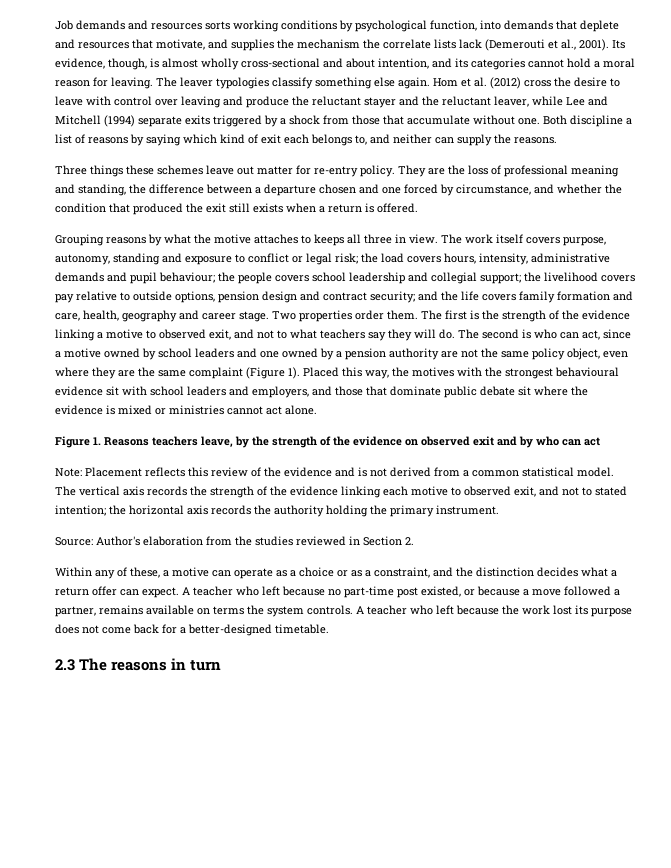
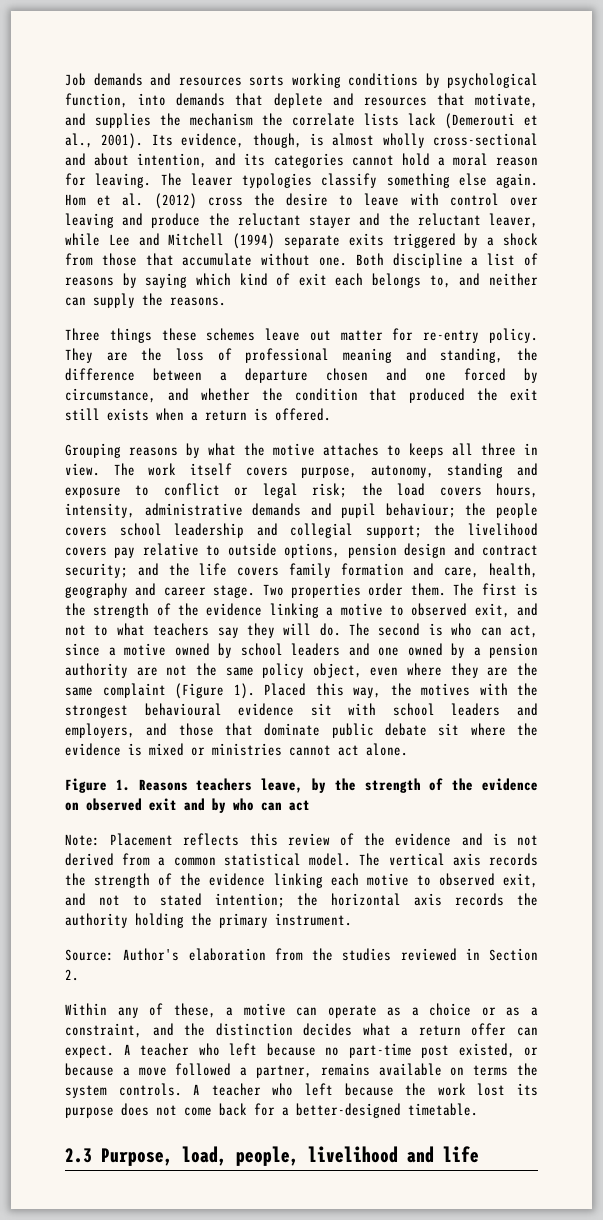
[79,658,222,671] The reasons in turn -> [101,1146,479,1166] Purpose, load, people, livelihood and life

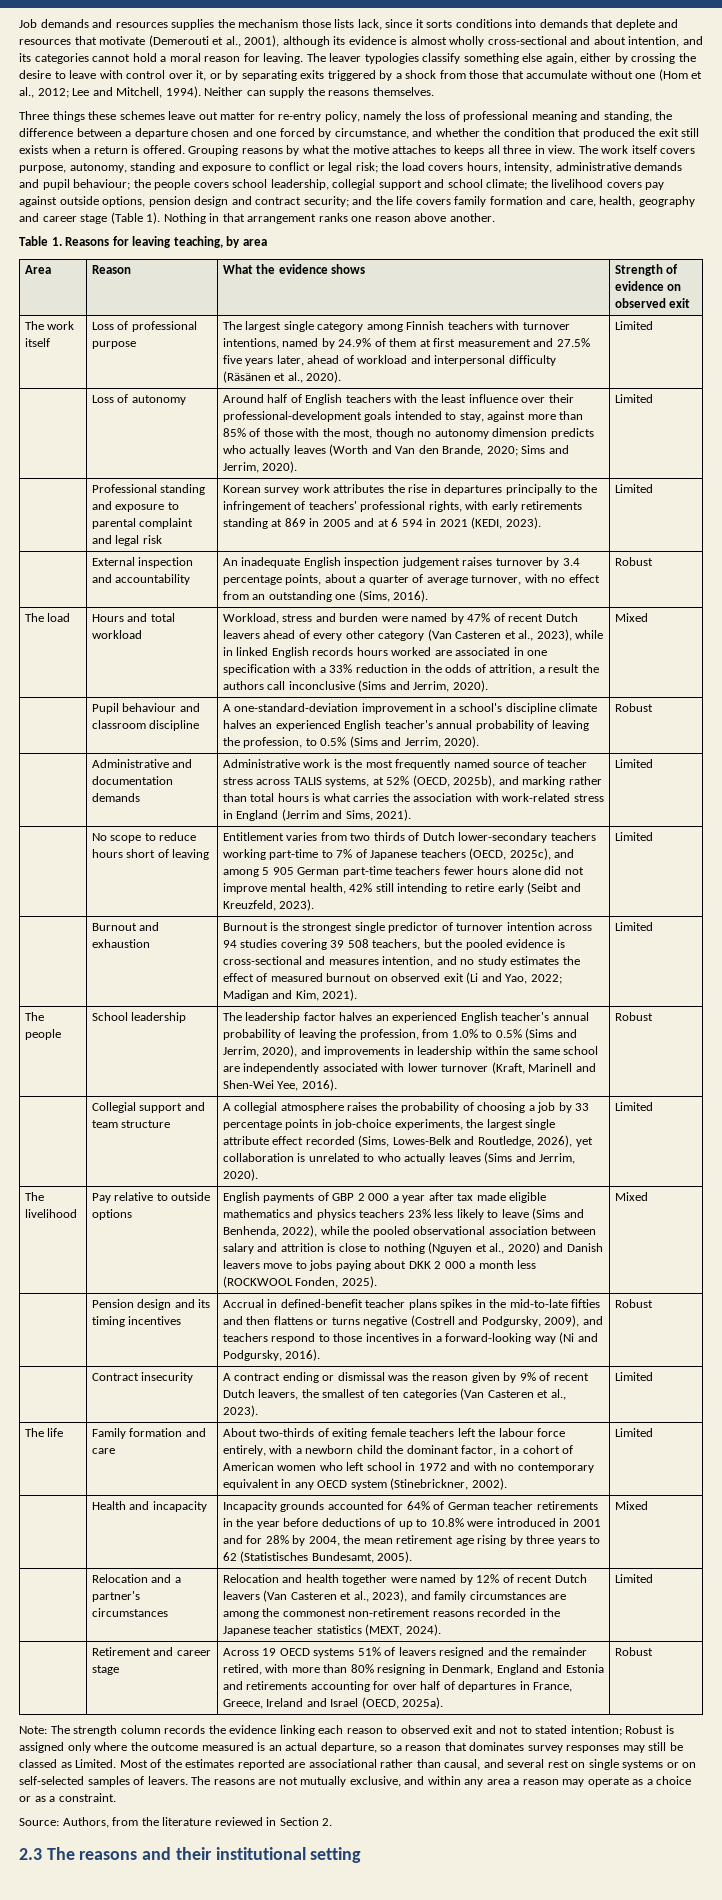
[249,73,538,88] [65,93,128,108] sorts working conditions by psychological function, -> [171,19,512,30] supplies the mechanism those lists lack, since it sorts conditions
[475,93,538,108] [65,113,538,129] [65,133,302,149] motivate, and supplies the mechanism the correlate lists lack (Demerouti et al., 2001). Its evidence, though, -> [99,35,396,47] motivate (Demerouti et al., 2001), although its evidence
[496,173,538,188] [65,193,243,209] again. Hom et al. (2012) cross -> [545,53,676,64] again, either by crossing
[65,213,538,228] [65,233,340,249] leaving and produce the reluctant stayer and the reluctant leaver, while Lee and Mitchell (1994) separate -> [196,70,297,81] it, or by separating
[319,253,538,268] [65,273,538,288] one. Both discipline a list of reasons by saying which kind of exit each belongs to, and neither -> [635,69,703,81] [19,86,244,98] one (Hom et al., 2012; Lee and Mitchell, 1994). Neither
[170,297,226,306] reasons. -> [328,87,434,96] reasons themselves.
[488,328,538,343] [65,348,128,363] policy. They are -> [324,111,402,122] policy, namely
(331, 414) // -> (185, 149) none
[174,523,422,538] leadership and collegial support; -> [270,179,528,190] leadership, collegial support and school climate;
[142,543,221,556] relative to -> [19,196,57,207] against
[213,583,538,598] [65,603,538,618] [65,623,538,638] [65,643,538,658] [65,663,538,678] [65,683,538,699] [65,703,538,718] [65,723,538,738] [65,743,408,756] [65,778,538,793] [65,798,310,813] [65,833,538,846] [65,853,538,866] [65,873,173,888] stage. Two properties order them. The first is the strength of the evidence linking a motive to observed exit, and not to what teachers say they will do. The second is who can act, since a motive owned by school leaders and one owned by a pension authority are not the same policy object, even where they are the same complaint (Figure 1). Placed this way, the motives with the strongest behavioural evidence sit with school leaders and employers, and those that dominate public debate sit where the evidence is mixed or ministries cannot act alone. // Figure 1. Reasons teachers leave, by the strength of the evidence on observed exit and by who can act // Note: Placement reflects this review of the evidence and is not derived from a common statistical model. The vertical axis records the strength of -> [80,212,495,224] [19,236,267,248] [24,265,51,274] [91,265,131,274] [222,264,366,274] [614,264,679,276] [614,281,682,291] [614,298,691,308] [24,321,75,330] [24,338,50,347] [91,321,197,332] [91,341,136,349] [222,321,570,332] [222,338,590,349] [222,355,556,366] [222,371,342,383] [614,321,653,330] [91,394,186,405] [222,394,574,405] [222,411,584,422] [222,428,594,439] [222,444,569,456] [222,461,298,473] [614,394,653,403] [91,484,206,495] [91,501,179,512] [91,518,194,529] [91,535,162,546] [222,484,597,495] [222,501,583,512] [222,517,541,529] [614,484,653,493] [91,557,194,568] [91,574,191,585] [222,557,580,568] [222,574,600,585] [222,590,429,602] [614,557,653,566] [24,613,71,622] [91,613,175,622] [91,630,142,639] [222,613,578,624] [222,629,604,641] [222,647,548,658] [222,664,599,675] [222,680,488,692] [614,613,648,622] [91,703,200,714] [91,720,200,731] [222,703,598,714] [222,720,589,731] [222,736,480,748] [614,703,653,712] [91,759,193,768] [91,776,173,785] [91,793,140,802] [222,759,588,770] [222,775,602,787] [222,793,604,802] [222,809,412,821] [614,759,653,768] [91,832,197,843] [91,849,210,860] [222,832,596,843] [222,848,575,860] [222,866,584,877] [222,882,581,894] [222,899,315,911] [614,832,653,841] [91,922,160,931] [91,939,150,948] [222,922,593,933] [222,939,565,950] [222,956,580,967] [222,972,562,984] [222,989,358,1001] [614,922,653,931] [24,1012,44,1021] [24,1029,61,1040] [91,1012,187,1023] [222,1012,589,1023] [222,1028,577,1040] [222,1045,599,1057] [222,1062,596,1074] [222,1079,337,1091] [614,1012,653,1021] [91,1102,205,1113] [91,1120,171,1128] [222,1102,590,1113] [222,1119,556,1130] [222,1135,593,1147] [222,1152,576,1164] [222,1169,258,1181] [614,1102,653,1111] [24,1192,44,1201] [24,1209,77,1218] [91,1192,211,1203] [91,1209,132,1220] [222,1192,547,1203] [222,1208,584,1220] [222,1225,597,1237] [222,1242,603,1254] [222,1260,537,1271] [222,1276,377,1288] [614,1192,648,1201] [91,1299,211,1310] [91,1316,182,1327] [222,1299,601,1310] [222,1315,603,1327] [222,1332,598,1344] [222,1349,321,1361] [614,1299,653,1308] [91,1372,194,1383] [222,1372,589,1383] [222,1388,566,1400] [222,1405,258,1417] [614,1372,653,1381] [24,1428,64,1437] [91,1428,206,1439] [91,1448,115,1454] [222,1428,566,1439] [222,1445,574,1456] [222,1462,594,1473] [222,1478,507,1490] [614,1428,653,1437] [91,1501,207,1512] [222,1501,598,1512] [222,1518,601,1529] [222,1535,601,1546] [222,1551,413,1563] [614,1501,648,1510] [91,1574,181,1583] [91,1591,140,1602] [91,1608,168,1617] [222,1574,587,1585] [222,1590,567,1602] [222,1608,561,1619] [222,1624,441,1636] [614,1574,653,1583] [91,1647,211,1656] [91,1665,119,1675] [222,1647,587,1658] [222,1664,604,1675] [222,1681,573,1692] [222,1697,444,1709] [614,1647,653,1656] [19,1725,206,1736] stage (Table 1). Nothing in that arrangement ranks one reason above another. // Table 1. Reasons for leaving teaching, by area // Area | Reason | What the evidence shows | Strength of evidence on observed exit // The work itself | Loss of professional purpose | The largest single category among Finnish teachers with turnover intentions, named by 24.9% of them at first measurement and 27.5% five years later, ahead of workload and interpersonal difficulty (Räsänen et al., 2020). | Limited // | Loss of autonomy | Around half of English teachers with the least influence over their professional-development goals intended to stay, against more than 85% of those with the most, though no autonomy dimension predicts who actually leaves (Worth and Van den Brande, 2020; Sims and Jerrim, 2020). | Limited // | Professional standing and exposure to parental complaint and legal risk | Korean survey work attributes the rise in departures principally to the infringement of teachers' professional rights, with early retirements standing at 869 in 2005 and at 6 594 in 2021 (KEDI, 2023). | Limited // | External inspection and accountability | An inadequate English inspection judgement raises turnover by 3.4 percentage points, about a quarter of average turnover, with no effect from an outstanding one (Sims, 2016). | Robust // The load | Hours and total workload | Workload, stress and burden were named by 47% of recent Dutch leavers ahead of every other category (Van Casteren et al., 2023), while in linked English records hours worked are associated in one specification with a 33% reduction in the odds of attrition, a result the authors call inconclusive (Sims and Jerrim, 2020). | Mixed // | Pupil behaviour and classroom discipline | A one-standard-deviation improvement in a school's discipline climate halves an experienced English teacher's annual probability of leaving the profession, to 0.5% (Sims and Jerrim, 2020). | Robust // | Administrative and documentation demands | Administrative work is the most frequently named source of teacher stress across TALIS systems, at 52% (OECD, 2025b), and marking rather than total hours is what carries the association with work-related stress in England (Jerrim and Sims, 2021). | Limited // | No scope to reduce hours short of leaving | Entitlement varies from two thirds of Dutch lower-secondary teachers working part-time to 7% of Japanese teachers (OECD, 2025c), and among 5 905 German part-time teachers fewer hours alone did not improve mental health, 42% still intending to retire early (Seibt and Kreuzfeld, 2023). | Limited // | Burnout and exhaustion | Burnout is the strongest single predictor of turnover intention across 94 studies covering 39 508 teachers, but the pooled evidence is cross-sectional and measures intention, and no study estimates the effect of measured burnout on observed exit (Li and Yao, 2022; Madigan and Kim, 2021). | Limited // The people | School leadership | The leadership factor halves an experienced English teacher's annual probability of leaving the profession, from 1.0% to 0.5% (Sims and Jerrim, 2020), and improvements in leadership within the same school are independently associated with lower turnover (Kraft, Marinell and Shen-Wei Yee, 2016). | Robust // | Collegial support and team structure | A collegial atmosphere raises the probability of choosing a job by 33 percentage points in job-choice experiments, the largest single attribute effect recorded (Sims, Lowes-Belk and Routledge, 2026), yet collaboration is unrelated to who actually leaves (Sims and Jerrim, 2020). | Limited // The livelihood | Pay relative to outside options | English payments of GBP 2 000 a year after tax made eligible mathematics and physics teachers 23% less likely to leave (Sims and Benhenda, 2022), while the pooled observational association between salary and attrition is close to nothing (Nguyen et al., 2020) and Danish leavers move to jobs paying about DKK 2 000 a month less (ROCKWOOL Fonden, 2025). | Mixed // | Pension design and its timing incentives | Accrual in defined-benefit teacher plans spikes in the mid-to-late fifties and then flattens or turns negative (Costrell and Podgursky, 2009), and teachers respond to those incentives in a forward-looking way (Ni and Podgursky, 2016). | Robust // | Contract insecurity | A contract ending or dismissal was the reason given by 9% of recent Dutch leavers, the smallest of ten categories (Van Casteren et al., 2023). | Limited // The life | Family formation and care | About two-thirds of exiting female teachers left the labour force entirely, with a newborn child the dominant factor, in a cohort of American women who left school in 1972 and with no contemporary equivalent in any OECD system (Stinebrickner, 2002). | Limited // | Health and incapacity | Incapacity grounds accounted for 64% of German teacher retirements in the year before deductions of up to 10.8% were introduced in 2001 and for 28% by 2004, the mean retirement age rising by three years to 62 (Statistisches Bundesamt, 2005). | Mixed // | Relocation and a partner's circumstances | Relocation and health together were named by 12% of recent Dutch leavers (Van Casteren et al., 2023), and family circumstances are among the commonest non-retirement reasons recorded in the Japanese teacher statistics (MEXT, 2024). | Limited // | Retirement and career stage | Across 19 OECD systems 51% of leavers resigned and the remainder retired, with more than 80% resigning in Denmark, England and Estonia and retirements accounting for over half of departures in France, Greece, Ireland and Israel (OECD, 2025a). | Robust // Note: The strength column records
[366,873,539,888] motive to observed exit, -> [346,1725,474,1734] reason to observed exit
[297,893,538,906] [65,913,352,928] [65,948,538,961] [65,969,79,981] [65,1003,318,1018] the horizontal axis records the authority holding the primary instrument. // Source: Author's elaboration from the studies reviewed in Section 2. // Within any of these, a motive can -> [625,1725,674,1734] [19,1742,683,1753] [19,1759,697,1770] [19,1776,585,1787] Robust is assigned only where the outcome measured is an actual departure, so a reason that dominates survey responses may still be classed as Limited. Most of the estimates reported are associational rather than causal, and several rest on single systems or on self-selected samples of leavers. The reasons are not mutually exclusive, and within any area a reason may
[65,1023,538,1038] [65,1043,538,1058] [65,1063,538,1078] [65,1083,539,1098] [65,1103,478,1118] [65,1146,479,1166] constraint, and the distinction decides what a return offer can expect. A teacher who left because no part-time post existed, or because a move followed a partner, remains available on terms the system controls. A teacher who left because the work lost its purpose does not come back for a better-designed timetable. // 2.3 Purpose, load, people, livelihood and life -> [58,1793,116,1802] [19,1817,333,1828] [19,1847,362,1863] constraint. // Source: Authors, from the literature reviewed in Section 2. // 2.3 The reasons and their institutional setting

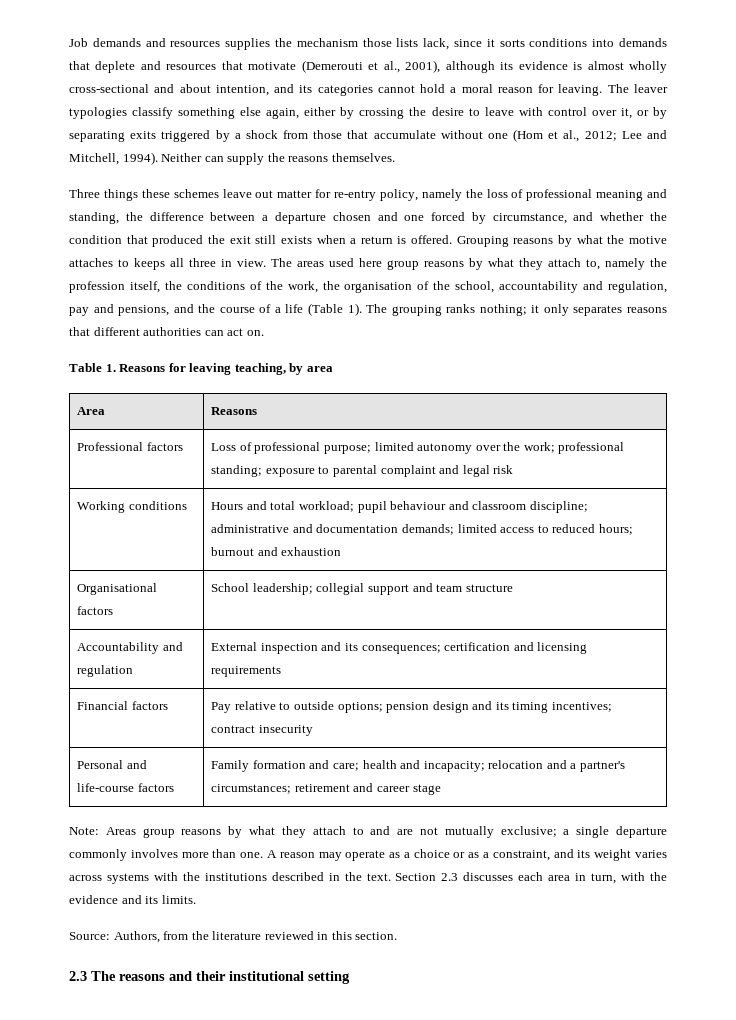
[601,145,696,154] [19,162,683,173] [19,179,665,190] [19,196,695,207] [19,212,495,224] work itself covers purpose, autonomy, standing and exposure to conflict or legal risk; the load covers hours, intensity, administrative demands and pupil behaviour; the people covers school leadership, collegial support and school climate; the livelihood covers pay against outside options, pension design and contract security; and the life covers family formation and care, health, geography and career stage (Table 1). Nothing in that arrangement ranks one reason above another. -> [297,258,667,270] [69,281,667,293] [69,303,667,316] [69,327,264,336] areas used here group reasons by what they attach to, namely the profession itself, the conditions of the work, the organisation of the school, accountability and regulation, pay and pensions, and the course of a life (Table 1). The grouping ranks nothing; it only separates reasons that different authorities can act on.
[91,265,131,274] [222,264,366,274] [614,264,679,276] [614,281,682,291] [614,298,691,308] [24,321,75,330] [24,338,50,347] [91,321,197,332] [91,341,136,349] [222,321,570,332] [222,338,590,349] [222,355,556,366] [222,371,342,383] [614,321,653,330] [91,394,186,405] [222,394,574,405] [222,411,584,422] [222,428,594,439] [222,444,569,456] [222,461,298,473] [614,394,653,403] [91,484,206,495] [91,501,112,510] Reason | What the evidence shows | Strength of evidence on observed exit // The work itself | Loss of professional purpose | The largest single category among Finnish teachers with turnover intentions, named by 24.9% of them at first measurement and 27.5% five years later, ahead of workload and interpersonal difficulty (Räsänen et al., 2020). | Limited // | Loss of autonomy | Around half of English teachers with the least influence over their professional-development goals intended to stay, against more than 85% of those with the most, though no autonomy dimension predicts who actually leaves (Worth and Van den Brande, 2020; Sims and Jerrim, 2020). | Limited // | Professional standing and -> [211,407,258,415] [77,442,183,451] [211,442,625,454] [211,465,263,477] Reasons // Professional factors | Loss of professional purpose; limited autonomy over the work; professional standing;
[222,484,597,495] [222,501,583,512] [222,517,541,529] [614,484,653,493] [91,557,194,568] [91,574,191,585] [222,557,580,568] [222,574,600,585] [222,590,429,602] [614,557,653,566] [24,613,71,622] [91,613,175,622] [91,630,142,639] [222,613,578,624] [222,629,604,641] [222,647,548,658] [222,664,599,675] [222,680,488,692] [614,613,648,622] [91,703,200,714] [91,720,200,731] [222,703,598,714] [222,720,589,731] [222,736,480,748] [614,703,653,712] [91,759,193,768] [91,776,173,785] [91,793,140,802] [222,759,588,770] [222,775,602,787] [222,793,604,802] [222,809,412,821] [614,759,653,768] [91,832,197,843] [91,849,210,860] [222,832,596,843] [222,848,575,860] [222,866,584,877] [222,882,581,894] [222,899,315,911] [614,832,653,841] [91,922,160,931] [91,939,150,948] [222,922,593,933] [222,939,565,950] [222,956,580,967] [222,972,562,984] [222,989,358,1001] [614,922,653,931] [24,1012,44,1021] [24,1029,61,1040] [91,1012,187,1023] [222,1012,589,1023] [222,1028,577,1040] [222,1045,599,1057] [222,1062,596,1074] [222,1079,337,1091] [614,1012,653,1021] [91,1102,205,1113] [91,1120,171,1128] [222,1102,590,1113] [222,1119,556,1130] [222,1135,593,1147] [222,1152,576,1164] [222,1169,258,1181] [614,1102,653,1111] [24,1192,44,1201] [24,1209,77,1218] [91,1192,211,1203] [91,1209,132,1220] [222,1192,547,1203] [222,1208,584,1220] [222,1225,597,1237] [222,1242,603,1254] [222,1260,537,1271] [222,1276,377,1288] [614,1192,648,1201] [91,1299,211,1310] [91,1316,182,1327] [222,1299,601,1310] [222,1315,603,1327] [222,1332,598,1344] [222,1349,321,1361] [614,1299,653,1308] [91,1372,194,1383] [222,1372,589,1383] [222,1388,566,1400] [222,1405,258,1417] [614,1372,653,1381] [24,1428,64,1437] [91,1428,206,1439] [91,1448,115,1454] [222,1428,566,1439] [222,1445,574,1456] [222,1462,594,1473] [222,1478,507,1490] [614,1428,653,1437] [91,1501,207,1512] [222,1501,598,1512] [222,1518,601,1529] [222,1535,601,1546] [222,1551,413,1563] [614,1501,648,1510] [91,1574,181,1583] [91,1591,140,1602] [91,1608,168,1617] [222,1574,587,1585] [222,1590,567,1602] [222,1608,561,1619] [222,1624,441,1636] [614,1574,653,1583] [91,1647,211,1656] [91,1665,119,1675] [222,1647,587,1658] [222,1664,604,1675] [222,1681,573,1692] [222,1697,444,1709] [614,1647,653,1656] [19,1725,674,1736] [19,1742,683,1753] [19,1759,697,1770] [19,1776,520,1787] | Korean survey work attributes the rise in departures principally to the infringement of teachers' professional rights, with early retirements standing at 869 in 2005 and at 6 594 in 2021 (KEDI, 2023). | Limited // | External inspection and accountability | An inadequate English inspection judgement raises turnover by 3.4 percentage points, about a quarter of average turnover, with no effect from an outstanding one (Sims, 2016). | Robust // The load | Hours and total workload | Workload, stress and burden were named by 47% of recent Dutch leavers ahead of every other category (Van Casteren et al., 2023), while in linked English records hours worked are associated in one specification with a 33% reduction in the odds of attrition, a result the authors call inconclusive (Sims and Jerrim, 2020). | Mixed // | Pupil behaviour and classroom discipline | A one-standard-deviation improvement in a school's discipline climate halves an experienced English teacher's annual probability of leaving the profession, to 0.5% (Sims and Jerrim, 2020). | Robust // | Administrative and documentation demands | Administrative work is the most frequently named source of teacher stress across TALIS systems, at 52% (OECD, 2025b), and marking rather than total hours is what carries the association with work-related stress in England (Jerrim and Sims, 2021). | Limited // | No scope to reduce hours short of leaving | Entitlement varies from two thirds of Dutch lower-secondary teachers working part-time to 7% of Japanese teachers (OECD, 2025c), and among 5 905 German part-time teachers fewer hours alone did not improve mental health, 42% still intending to retire early (Seibt and Kreuzfeld, 2023). | Limited // | Burnout and exhaustion | Burnout is the strongest single predictor of turnover intention across 94 studies covering 39 508 teachers, but the pooled evidence is cross-sectional and measures intention, and no study estimates the effect of measured burnout on observed exit (Li and Yao, 2022; Madigan and Kim, 2021). | Limited // The people | School leadership | The leadership factor halves an experienced English teacher's annual probability of leaving the profession, from 1.0% to 0.5% (Sims and Jerrim, 2020), and improvements in leadership within the same school are independently associated with lower turnover (Kraft, Marinell and Shen-Wei Yee, 2016). | Robust // | Collegial support and team structure | A collegial atmosphere raises the probability of choosing a job by 33 percentage points in job-choice experiments, the largest single attribute effect recorded (Sims, Lowes-Belk and Routledge, 2026), yet collaboration is unrelated to who actually leaves (Sims and Jerrim, 2020). | Limited // The livelihood | Pay relative to outside options | English payments of GBP 2 000 a year after tax made eligible mathematics and physics teachers 23% less likely to leave (Sims and Benhenda, 2022), while the pooled observational association between salary and attrition is close to nothing (Nguyen et al., 2020) and Danish leavers move to jobs paying about DKK 2 000 a month less (ROCKWOOL Fonden, 2025). | Mixed // | Pension design and its timing incentives | Accrual in defined-benefit teacher plans spikes in the mid-to-late fifties and then flattens or turns negative (Costrell and Podgursky, 2009), and teachers respond to those incentives in a forward-looking way (Ni and Podgursky, 2016). | Robust // | Contract insecurity | A contract ending or dismissal was the reason given by 9% of recent Dutch leavers, the smallest of ten categories (Van Casteren et al., 2023). | Limited // The life | Family formation and care | About two-thirds of exiting female teachers left the labour force entirely, with a newborn child the dominant factor, in a cohort of American women who left school in 1972 and with no contemporary equivalent in any OECD system (Stinebrickner, 2002). | Limited // | Health and incapacity | Incapacity grounds accounted for 64% of German teacher retirements in the year before deductions of up to 10.8% were introduced in 2001 and for 28% by 2004, the mean retirement age rising by three years to 62 (Statistisches Bundesamt, 2005). | Mixed // | Relocation and a partner's circumstances | Relocation and health together were named by 12% of recent Dutch leavers (Van Casteren et al., 2023), and family circumstances are among the commonest non-retirement reasons recorded in the Japanese teacher statistics (MEXT, 2024). | Limited // | Retirement and career stage | Across 19 OECD systems 51% of leavers resigned and the remainder retired, with more than 80% resigning in Denmark, England and Estonia and retirements accounting for over half of departures in France, Greece, Ireland and Israel (OECD, 2025a). | Robust // Note: The strength column records the evidence linking each reason to observed exit and not to stated intention; Robust is assigned only where the outcome measured is an actual departure, so a reason that dominates survey responses may still be classed as Limited. Most of the estimates reported are associational rather than causal, and several rest on single systems or on self-selected samples of leavers. The reasons are not mutually exclusive, and within any area a -> [77,501,187,513] [211,501,588,513] [211,524,633,535] [211,547,342,556] [77,583,158,595] [77,606,114,615] [211,583,513,595] [77,642,183,654] [77,665,134,677] [211,642,588,654] [211,666,282,677] [77,701,168,710] [211,701,612,713] [211,725,313,736] [77,760,147,769] [77,783,174,792] [211,760,625,772] [211,783,441,795] [69,826,667,838] [69,849,277,861] // Working conditions | Hours and total workload; pupil behaviour and classroom discipline; administrative and documentation demands; limited access to reduced hours; burnout and exhaustion // Organisational factors | School leadership; collegial support and team structure // Accountability and regulation | External inspection and its consequences; certification and licensing requirements // Financial factors | Pay relative to outside options; pension design and its timing incentives; contract insecurity // Personal and life-course factors | Family formation and care; health and incapacity; relocation and a partner's circumstances; retirement and career stage // Note: Areas group reasons by what they attach to and are not mutually exclusive; a single departure commonly involves more than one. A
[58,1793,116,1802] constraint. -> [492,849,667,861] [69,872,668,884] [69,895,196,904] constraint, and its weight varies across systems with the institutions described in the text. Section 2.3 discusses each area in turn, with the evidence and its limits.
[279,1817,333,1826] Section 2. -> [331,931,398,940] this section.

